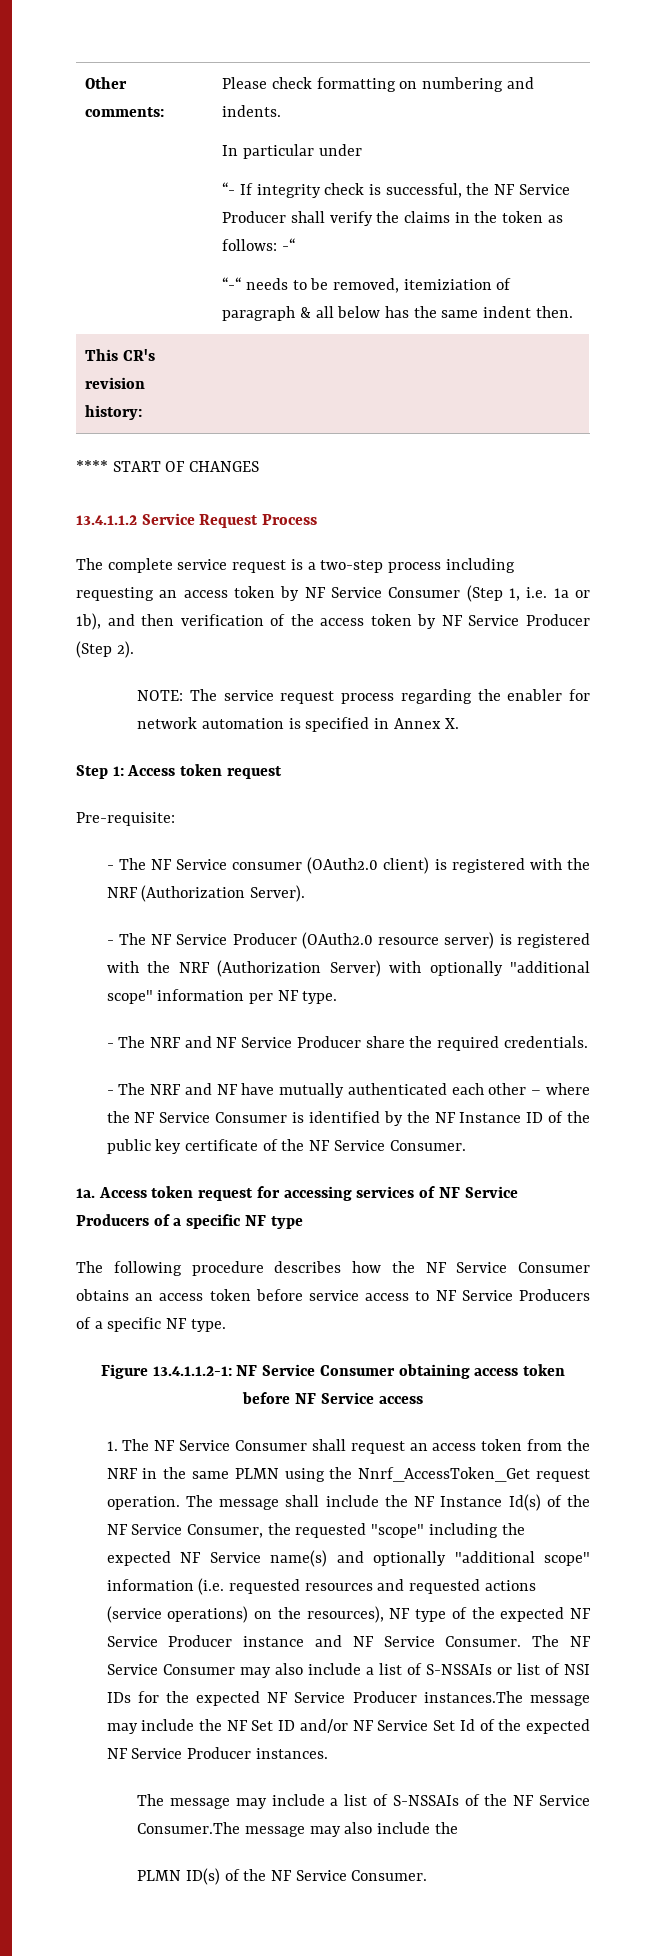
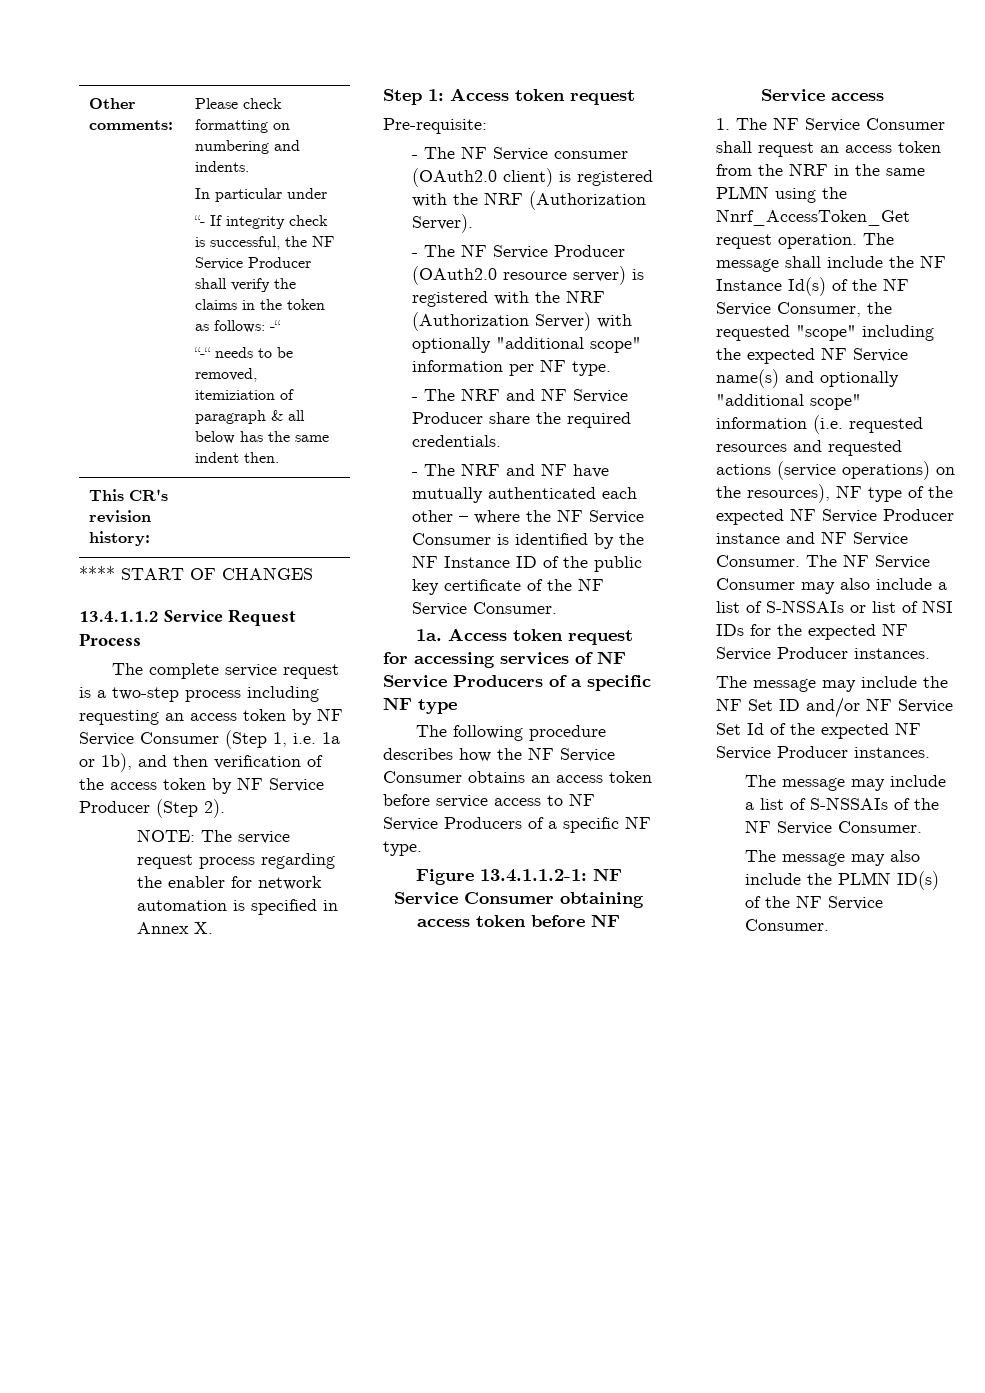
[423,1691,523,1703] instances.The -> [854,648,931,659] [716,676,748,688] instances. // The
[137,1822,241,1834] Consumer.The -> [838,821,923,833] [745,850,777,862] Consumer. // The
(458, 1828) // -> (833, 879) none

